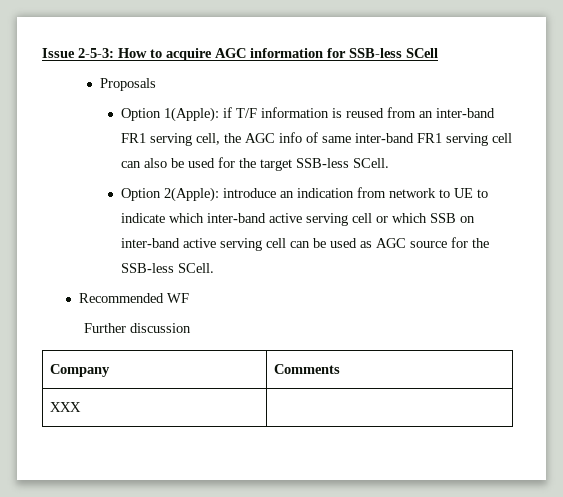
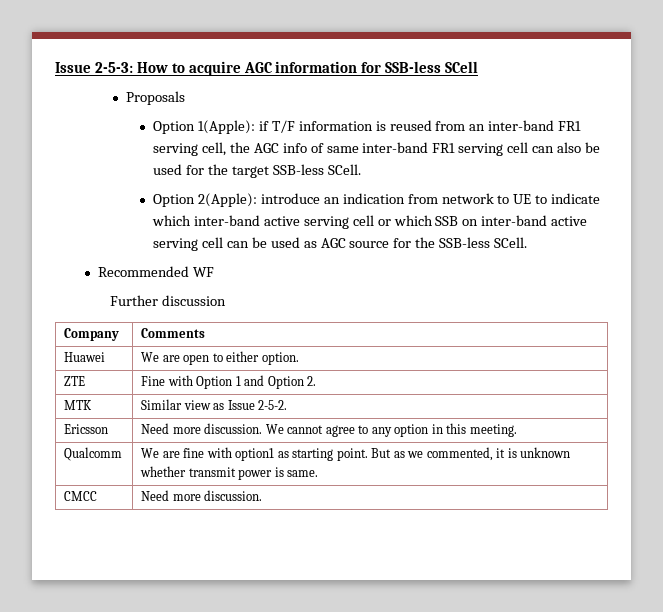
[49,402,81,412] XXX | -> [64,352,106,362] [141,351,299,365] [64,376,86,386] [141,375,317,389] [64,400,93,410] [141,399,288,410] [64,424,109,434] [141,423,517,437] [64,447,123,461] [141,447,571,461] [140,466,319,480] [64,491,98,501] [141,490,263,501] Huawei | We are open to either option. // ZTE | Fine with Option 1 and Option 2. // MTK | Similar view as Issue 2-5-2. // Ericsson | Need more discussion. We cannot agree to any option in this meeting. // Qualcomm | We are fine with option1 as starting point. But as we commented, it is unknown whether transmit power is same. // CMCC | Need more discussion.

